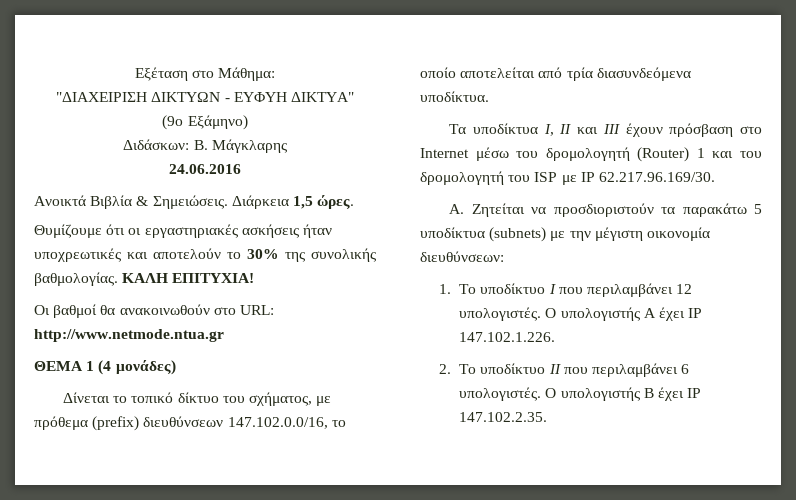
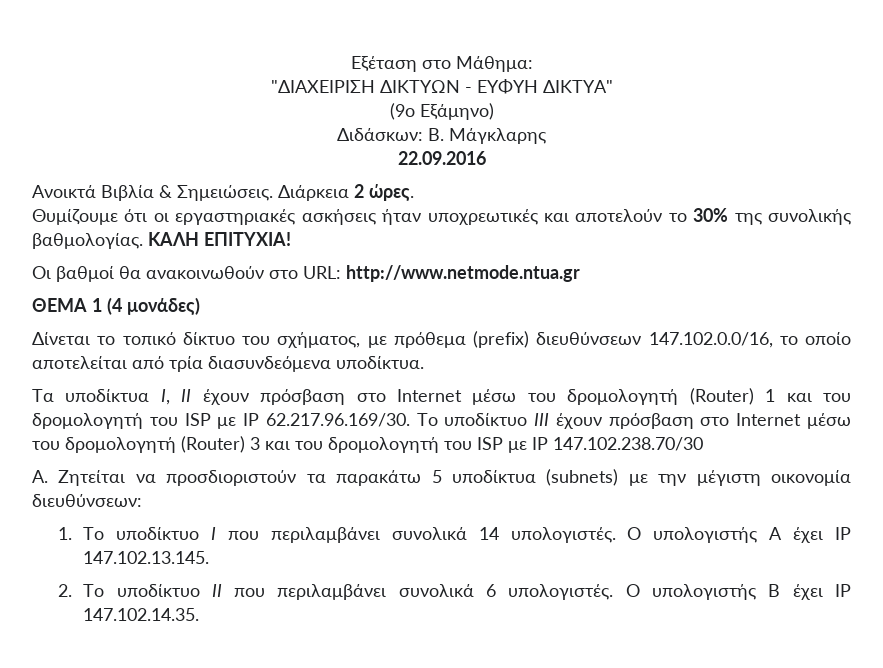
[169,164,241,174] 24.06.2016 -> [397,151,486,165] 22.09.2016
[292,196,313,209] 1,5 -> [354,184,364,198] 2
[577,124,620,134] και III -> (192, 395) none
(715, 177) none -> [416,413,851,429] [32,436,703,453] Το υποδίκτυο ΙΙΙ έχουν πρόσβαση στο Internet μέσω του δρομολογητή (Router) 3 και του δρομολογητή του ISP με IP 147.102.238.70/30
[676,284,693,294] 12 -> [391,527,499,540] συνολικά 14
[459,332,556,342] 147.102.1.226. -> [83,551,210,564] 147.102.13.145.
(678, 370) none -> [398,584,474,597] συνολικά
[459,412,548,422] 147.102.2.35. -> [83,608,200,621] 147.102.14.35.

